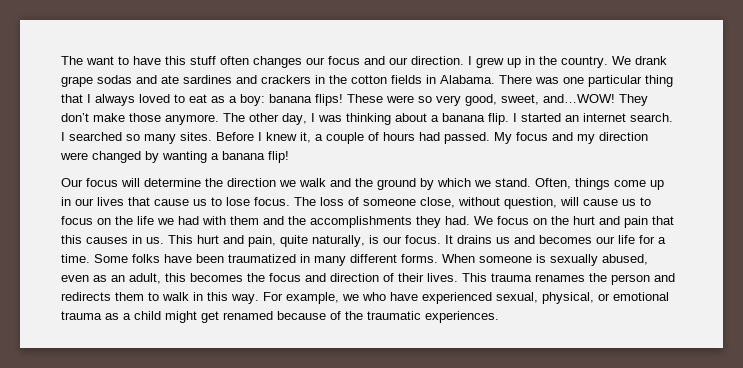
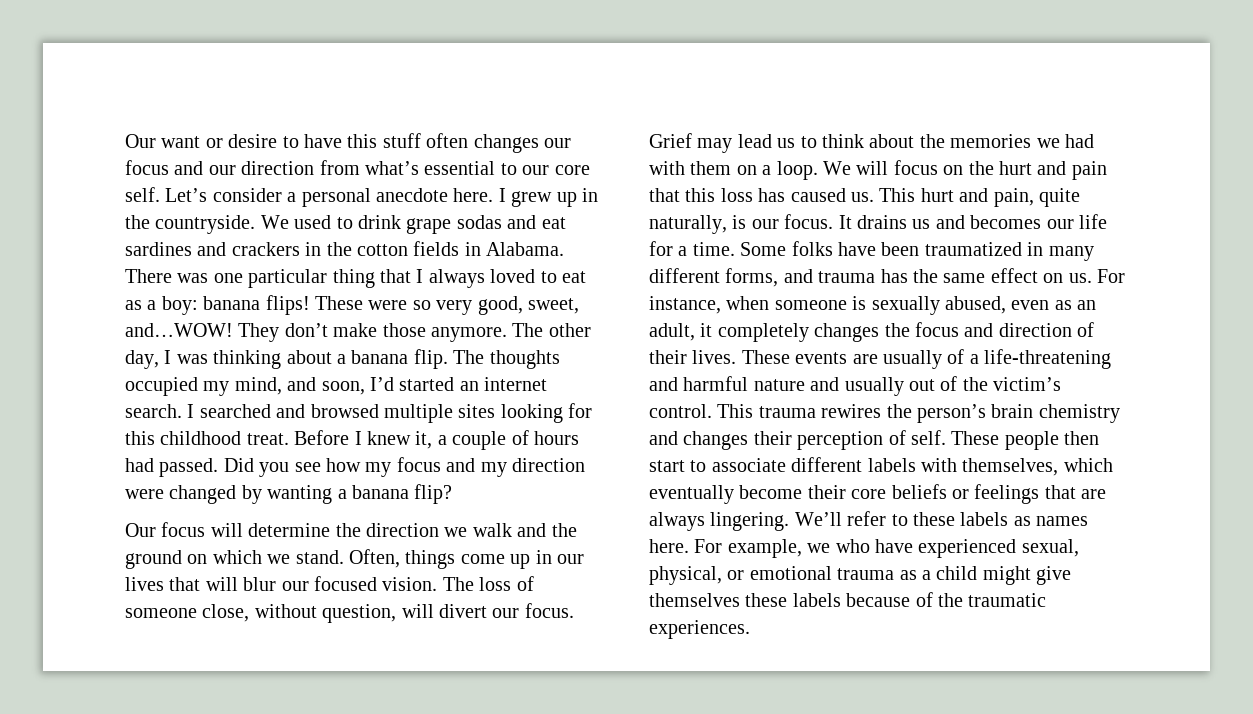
[61,56,114,65] The want -> [125,134,278,148] Our want or desire
[411,56,464,65] direction. -> [241,160,590,175] [125,187,494,207] direction from what’s essential to our core self. Let’s consider a personal anecdote here.
[561,56,667,68] country. We drank -> [155,215,401,234] countryside. We used to drink
[161,75,179,84] ate -> [541,217,566,229] eat
[513,113,517,122] I -> [453,350,560,369] [125,377,394,396] The thoughts occupied my mind, and soon, I’d
[126,132,212,144] so many sites. -> [276,403,593,423] [125,431,289,445] and browsed multiple sites looking for this childhood treat.
[494,132,512,144] My -> [223,458,392,477] Did you see how my
[268,151,289,163] flip! -> [414,484,453,504] flip?
[420,178,434,190] by -> [187,554,208,564] on
[154,197,290,206] cause us to lose focus. -> [205,576,438,591] will blur our focused vision.
[583,197,651,206] [61,216,493,228] cause us to focus on the life we had with them and the accomplishments they had. We -> [439,603,574,618] [649,133,1094,153] [649,161,889,180] divert our focus. Grief may lead us to think about the memories we had with them on a loop. We will
[86,235,142,244] causes in -> [720,188,846,202] loss has caused
[401,254,475,263] forms. When -> [725,268,1125,287] [649,296,770,314] forms, and trauma has the same effect on us. For instance, when
[165,273,243,282] this becomes -> [700,323,880,342] it completely changes
[462,273,675,285] [61,292,259,304] This trauma renames the person and redirects them to walk in this way. -> [741,349,1112,369] [649,376,1062,396] [649,404,1120,423] [649,430,1100,450] [649,457,1113,476] [649,484,1107,504] [649,511,1089,531] [649,539,689,553] These events are usually of a life-threatening and harmful nature and usually out of the victim’s control. This trauma rewires the person’s brain chemistry and changes their perception of self. These people then start to associate different labels with themselves, which eventually become their core beliefs or feelings that are always lingering. We’ll refer to these labels as names here.
[201,311,273,323] get renamed -> [1036,566,1072,585] [649,593,841,607] give themselves these labels

